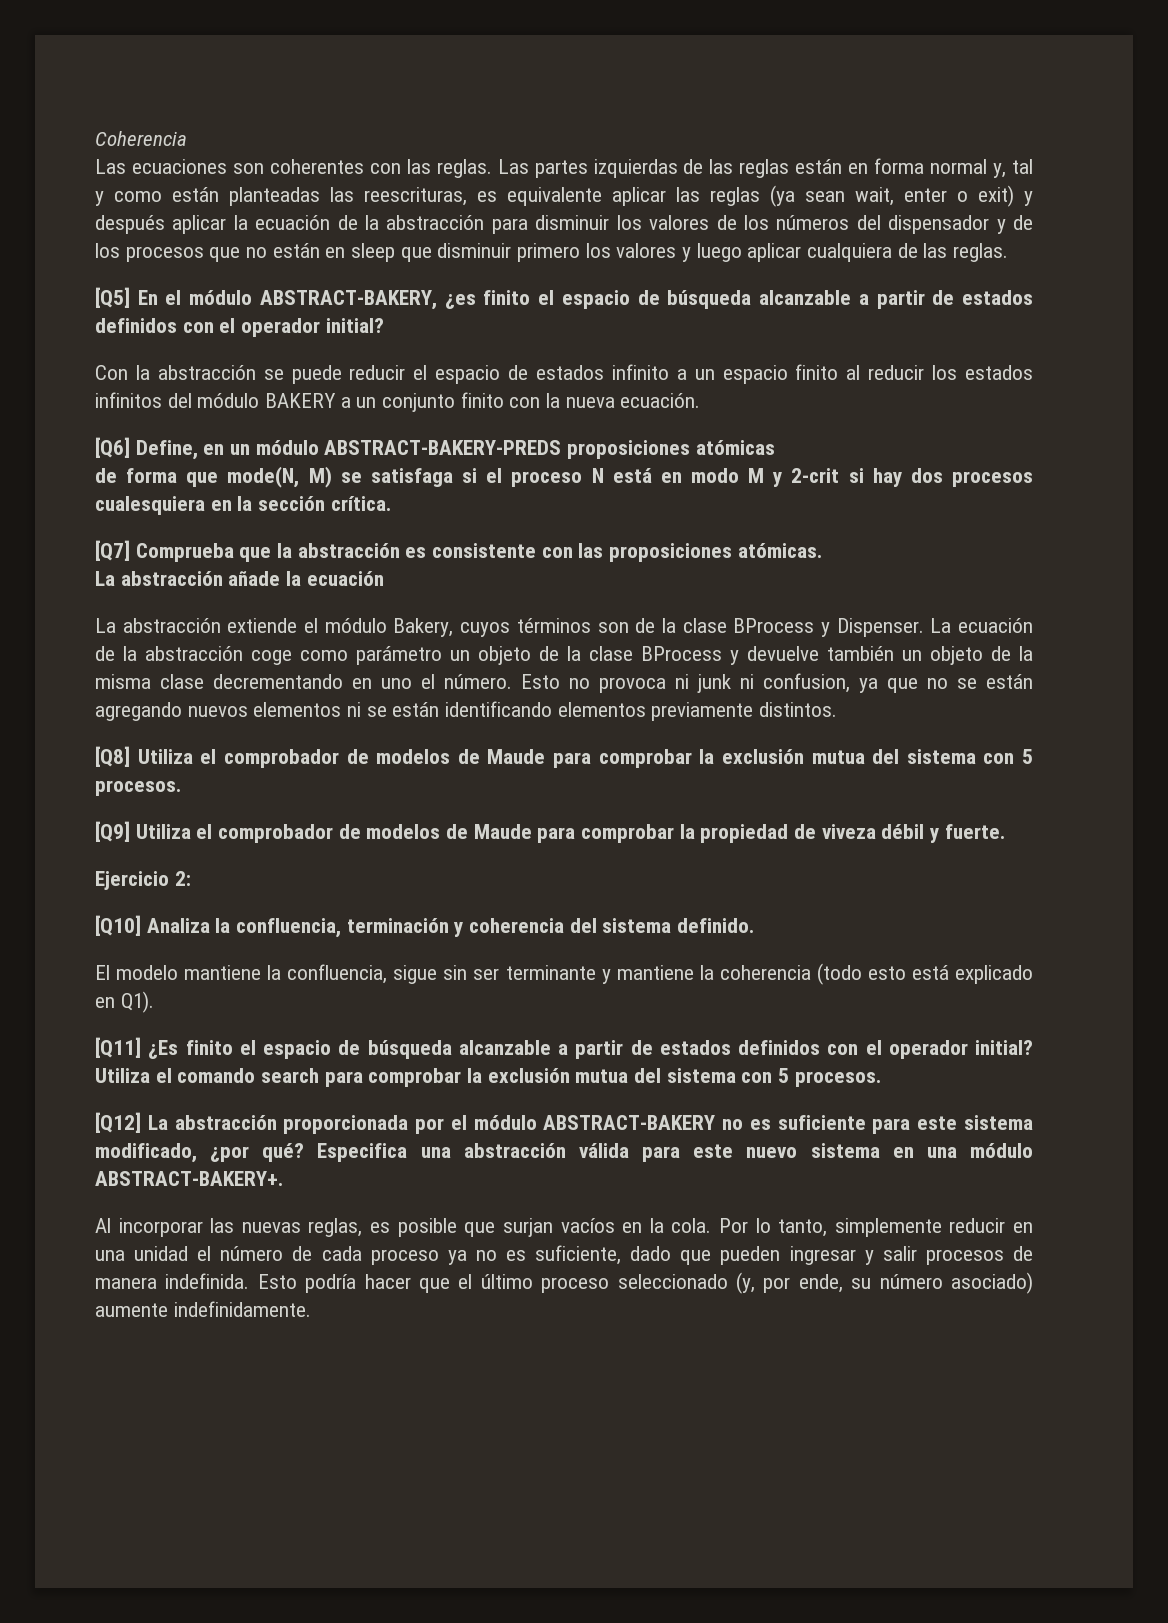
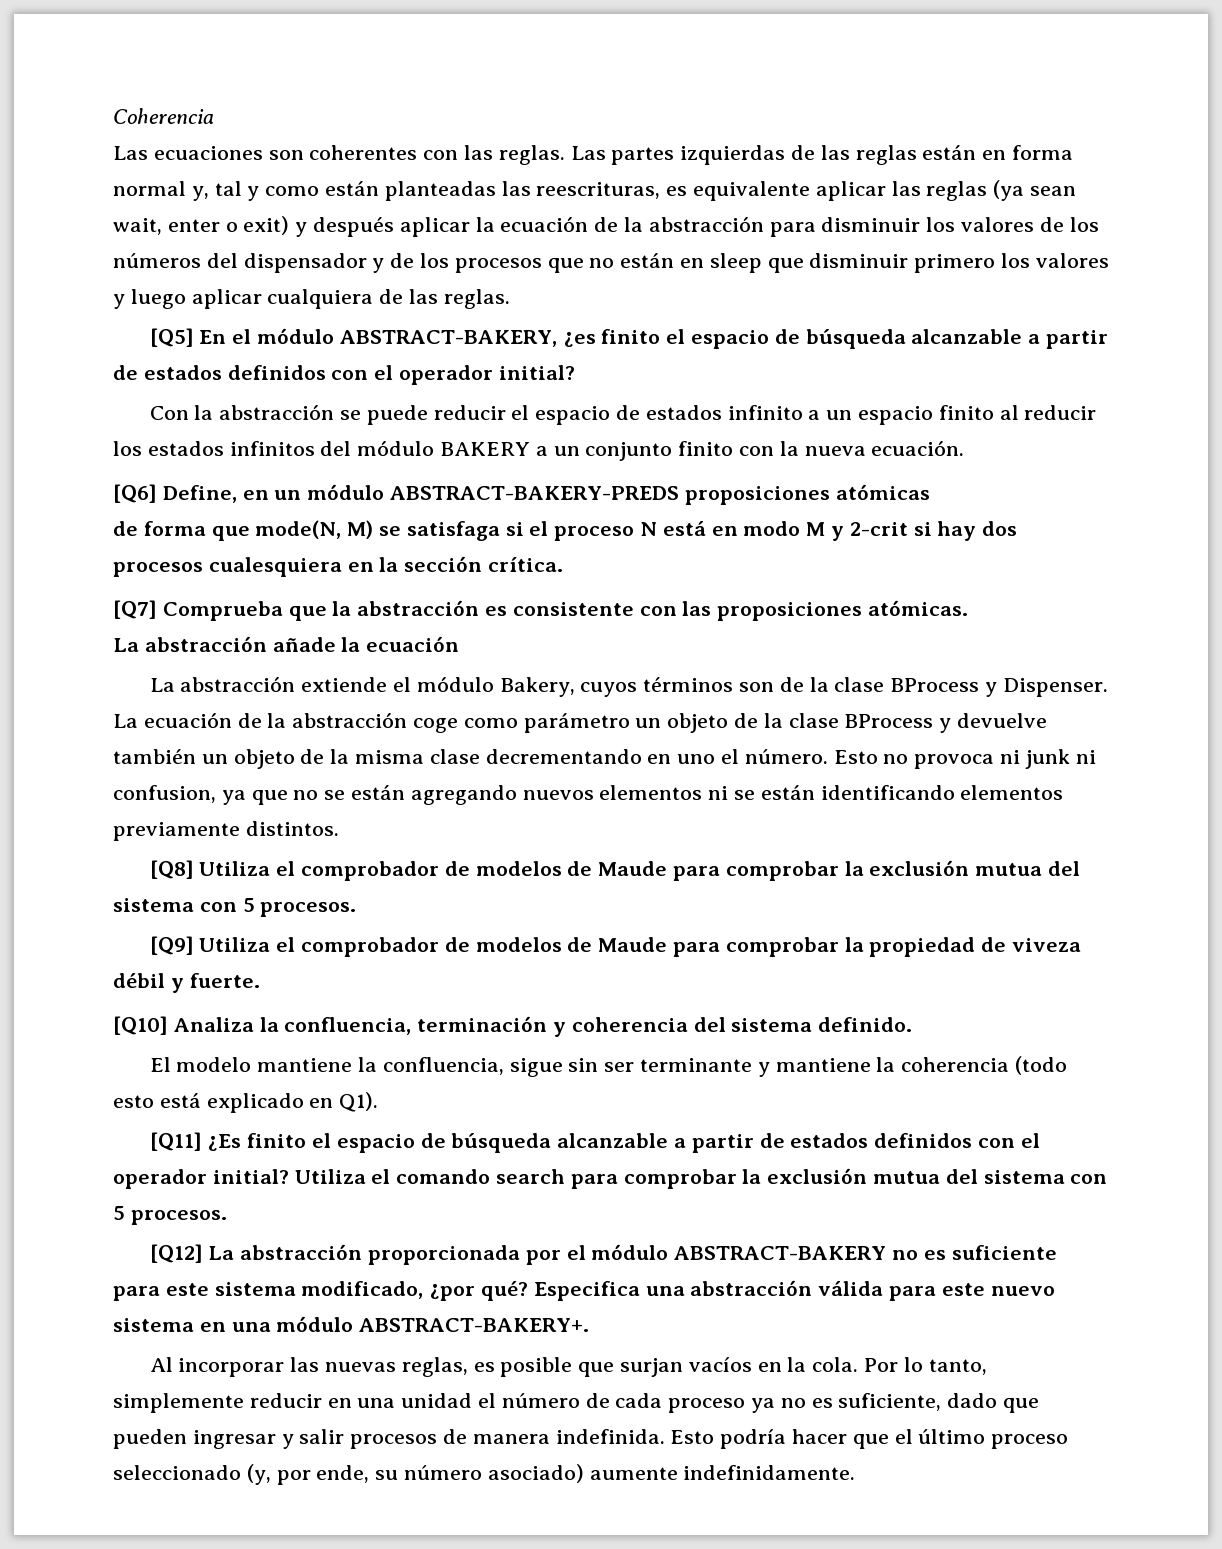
[95,871,191,890] // Ejercicio 2: -> (260, 980) none

